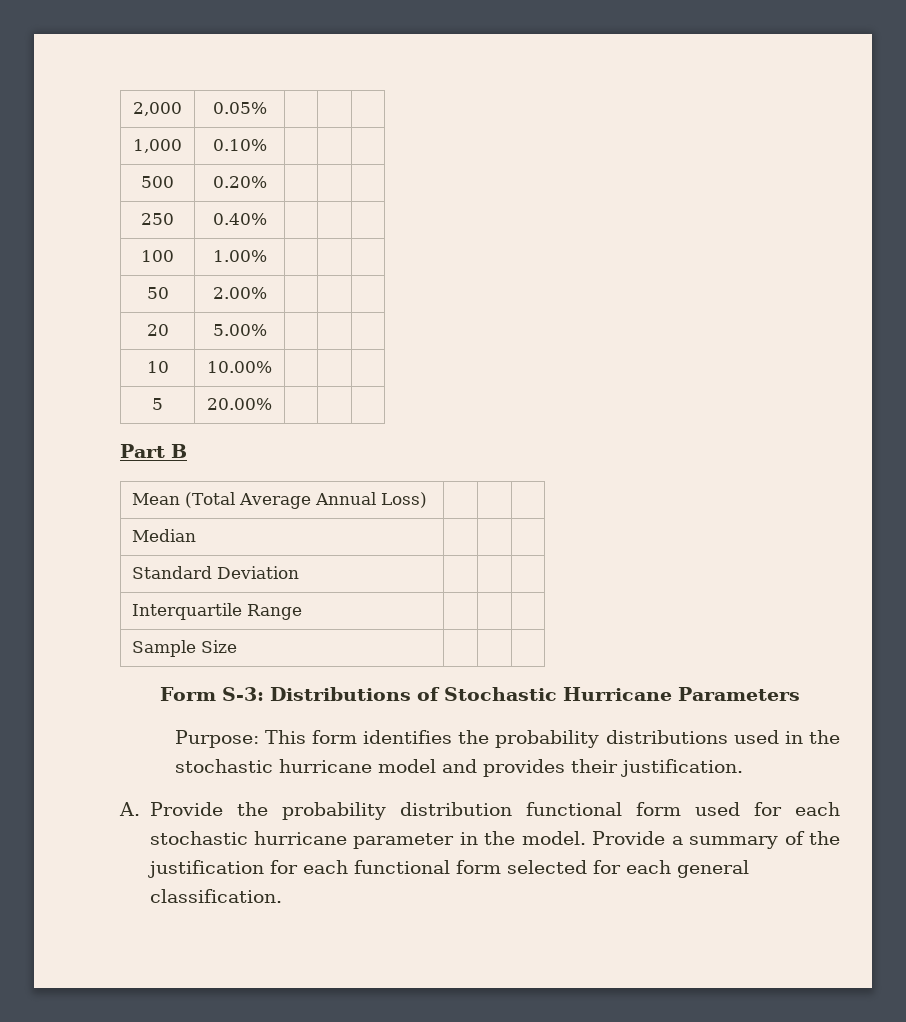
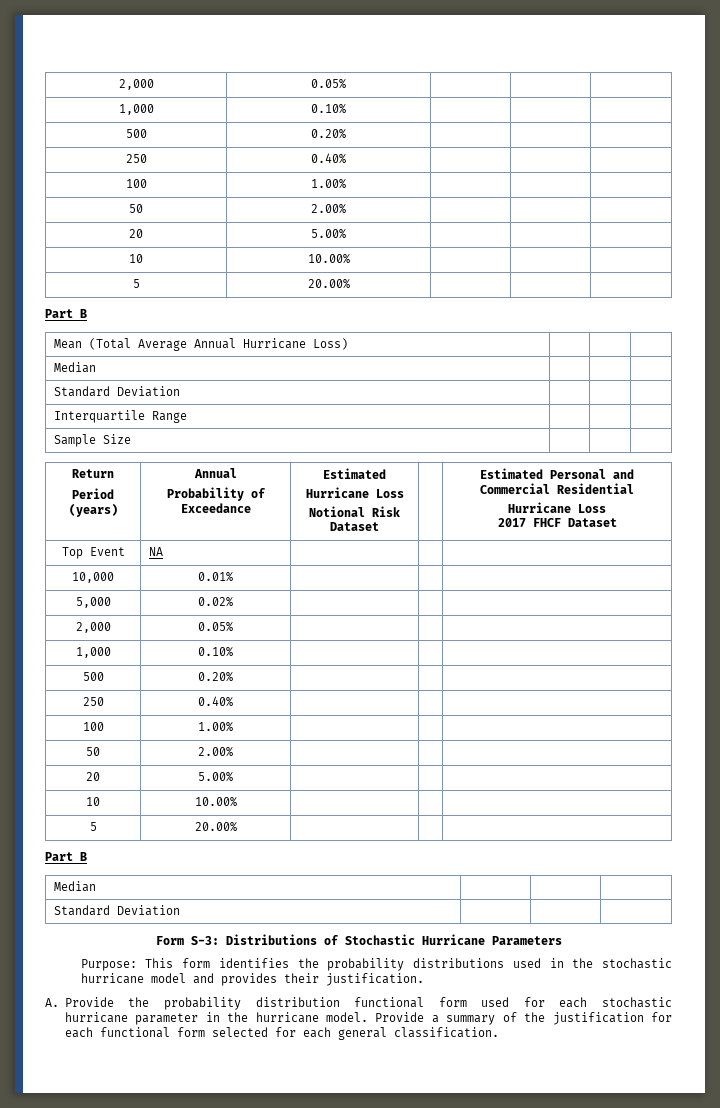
(377, 498) none -> [243,338,307,349] Hurricane
(238, 646) none -> [72,469,114,478] [72,488,114,499] [68,503,118,517] [193,468,237,478] [166,487,265,501] [180,503,251,513] [323,468,386,479] [305,487,404,498] [309,506,400,517] [330,522,379,531] [480,468,634,479] [480,483,634,494] [508,502,606,513] [497,518,617,527] [61,547,125,559] [149,547,164,556] [72,572,114,583] [198,572,233,582] [75,597,111,608] [198,597,233,607] [75,622,111,633] [198,622,233,632] [75,647,111,658] [198,647,233,657] [82,672,104,681] [198,672,233,682] [82,697,104,706] [198,696,233,707] [82,722,104,731] [198,722,233,732] [86,747,100,756] [198,747,233,757] [86,772,100,781] [198,772,233,782] [86,797,100,806] [194,797,237,807] [89,822,97,831] [194,822,237,832] [45,852,87,861] [54,881,97,892] [54,905,181,916] // Return // Period (years) | Annual // Probability of Exceedance | Estimated // Hurricane Loss // Notional Risk Dataset | | Estimated Personal and Commercial Residential // Hurricane Loss // 2017 FHCF Dataset // Top Event | NA | | | // 10,000 | 0.01% | | | // 5,000 | 0.02% | | | // 2,000 | 0.05% | | | // 1,000 | 0.10% | | | // 500 | 0.20% | | | // 250 | 0.40% | | | // 100 | 1.00% | | | // 50 | 2.00% | | | // 20 | 5.00% | | | // 10 | 10.00% | | | // 5 | 20.00% | | | // Part B // Median | | | // Standard Deviation | | |
(516, 838) none -> [255,1012,319,1023] hurricane

